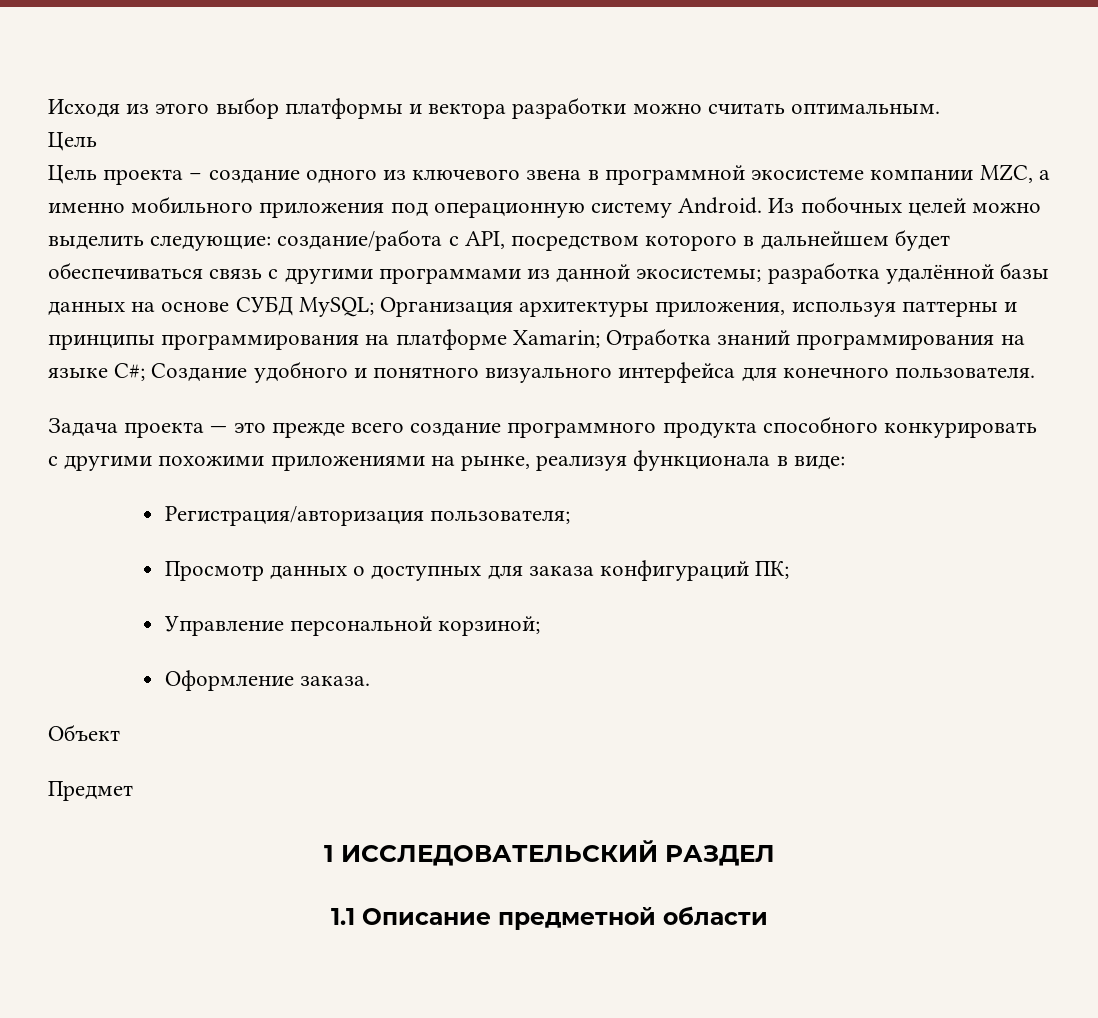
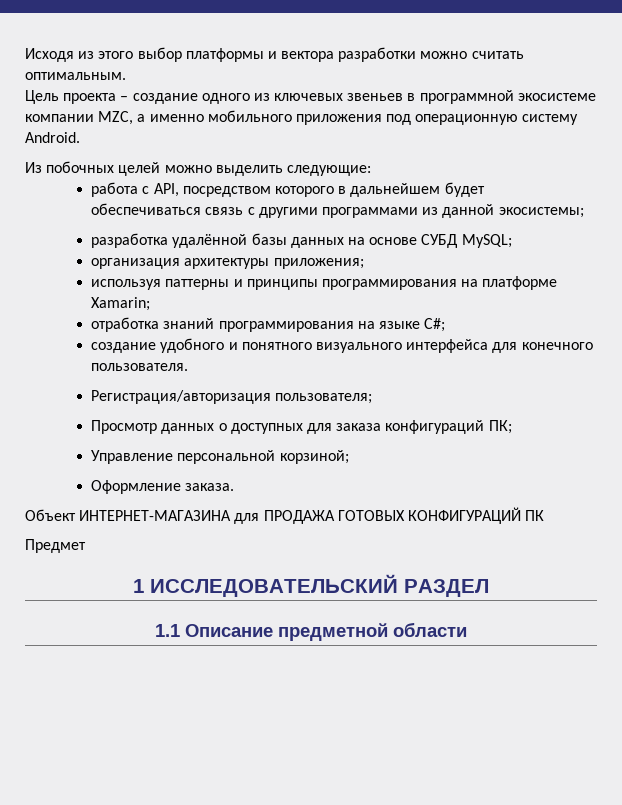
[48,165,97,184] // Цель -> (59, 97) none
[412,169,582,180] ключевого звена -> [274,93,404,101] ключевых звеньев
(763, 205) none -> (80, 137) //
[277,229,443,251] создание/работа -> [91,182,139,197] // работа
(762, 275) none -> (584, 212) //
[380,297,786,317] Организация архитектуры приложения, -> [91,258,364,269] // организация архитектуры приложения; //
[606,328,712,350] Отработка -> [91,317,160,332] // отработка
[151,363,248,382] Создание -> [91,342,157,353] // создание
[48,416,1038,438] [48,450,845,471] // Задача проекта — это прежде всего создание программного продукта способного конкурировать с другими похожими приложениями на рынке, реализуя функционала в виде: -> (189, 367) none
(120, 732) none -> [79,507,545,524] ИНТЕРНЕТ-МАГАЗИНА для ПРОДАЖА ГОТОВЫХ КОНФИГУРАЦИЙ ПК

